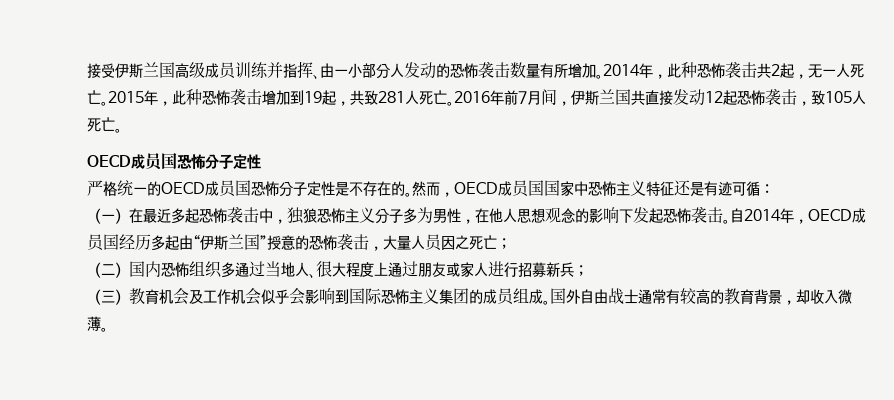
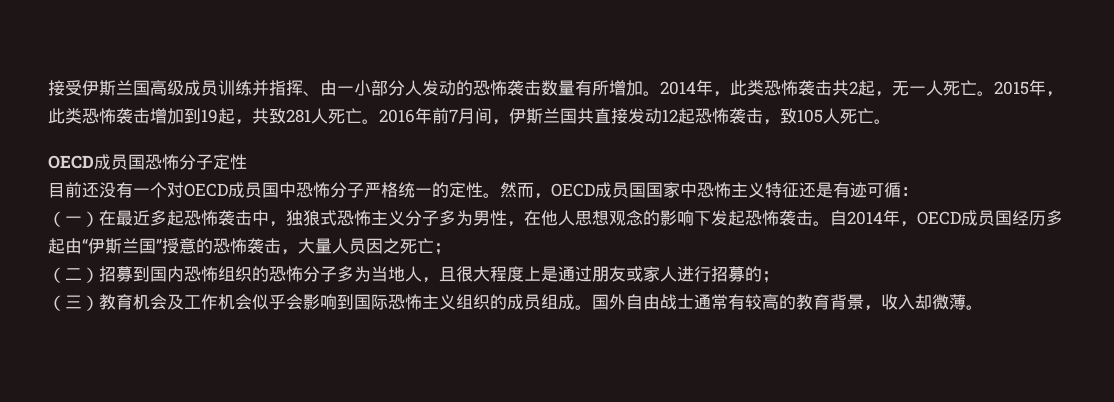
[681,62,697,78] 种 -> [747,80,764,96] 类
[186,89,202,105] 种 -> [65,108,82,124] 类
[87,180,405,197] 严格统一的OECD成员国恐怖分子定性是不存在的 -> [48,182,483,198] 目前还没有一个对OECD成员国中恐怖分子严格统一的定性
(317, 215) none -> [320,210,337,226] 式
(129, 270) none -> [99,266,150,282] 招募到
[221,261,316,278] 多通过当地人、 -> [252,266,456,283] 的恐怖分子多为当地人，且
(388, 269) none -> [541,266,558,282] 是
[546,262,574,277] 新兵 -> [745,266,762,282] 的
[439,288,469,304] 集团 -> [456,294,490,310] 组织
[796,289,838,304] 却收入 -> [881,294,932,310] 收入却

